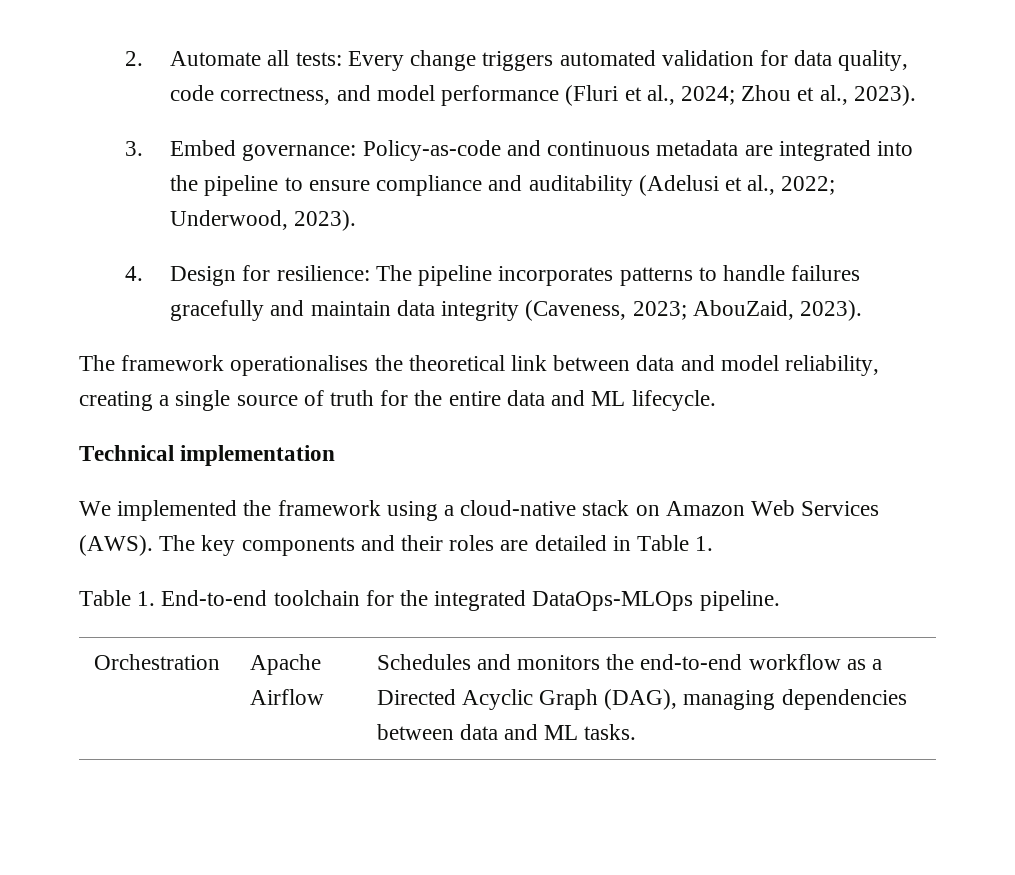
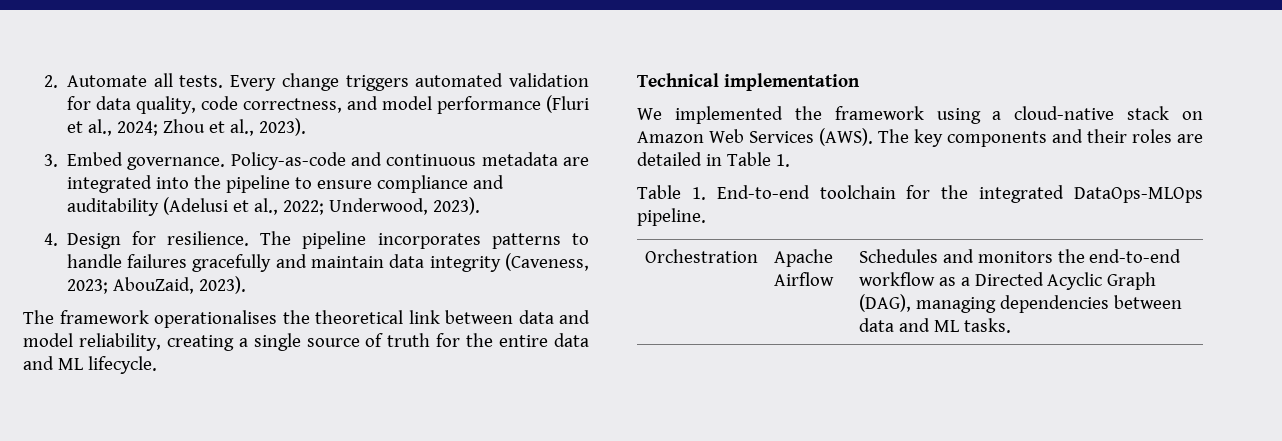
[295,52,342,66] tests: -> [179,75,224,88] tests.
[242,144,357,161] governance: -> [127,157,226,170] governance.
[276,265,370,281] resilience: -> [167,231,250,246] resilience.

